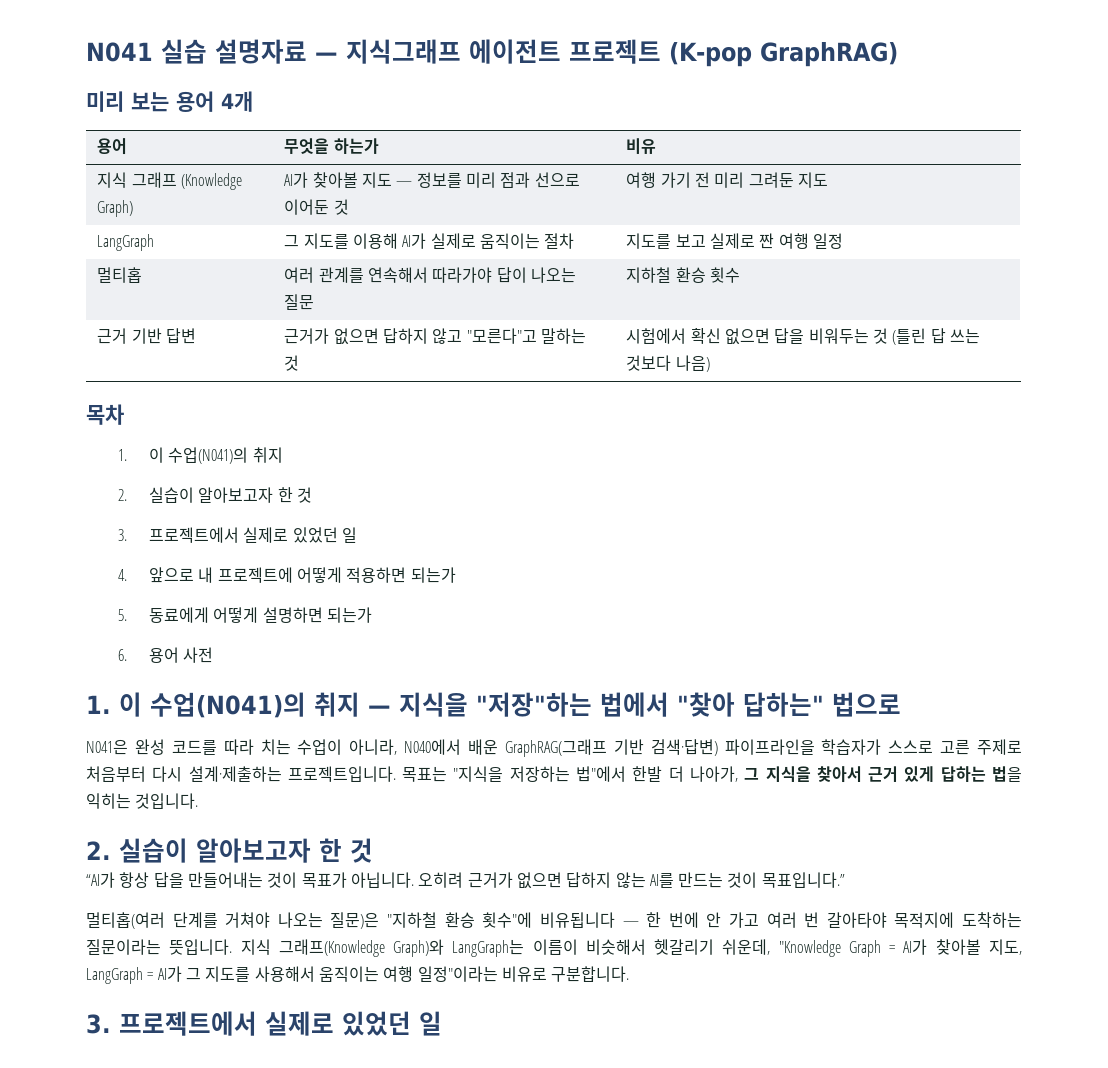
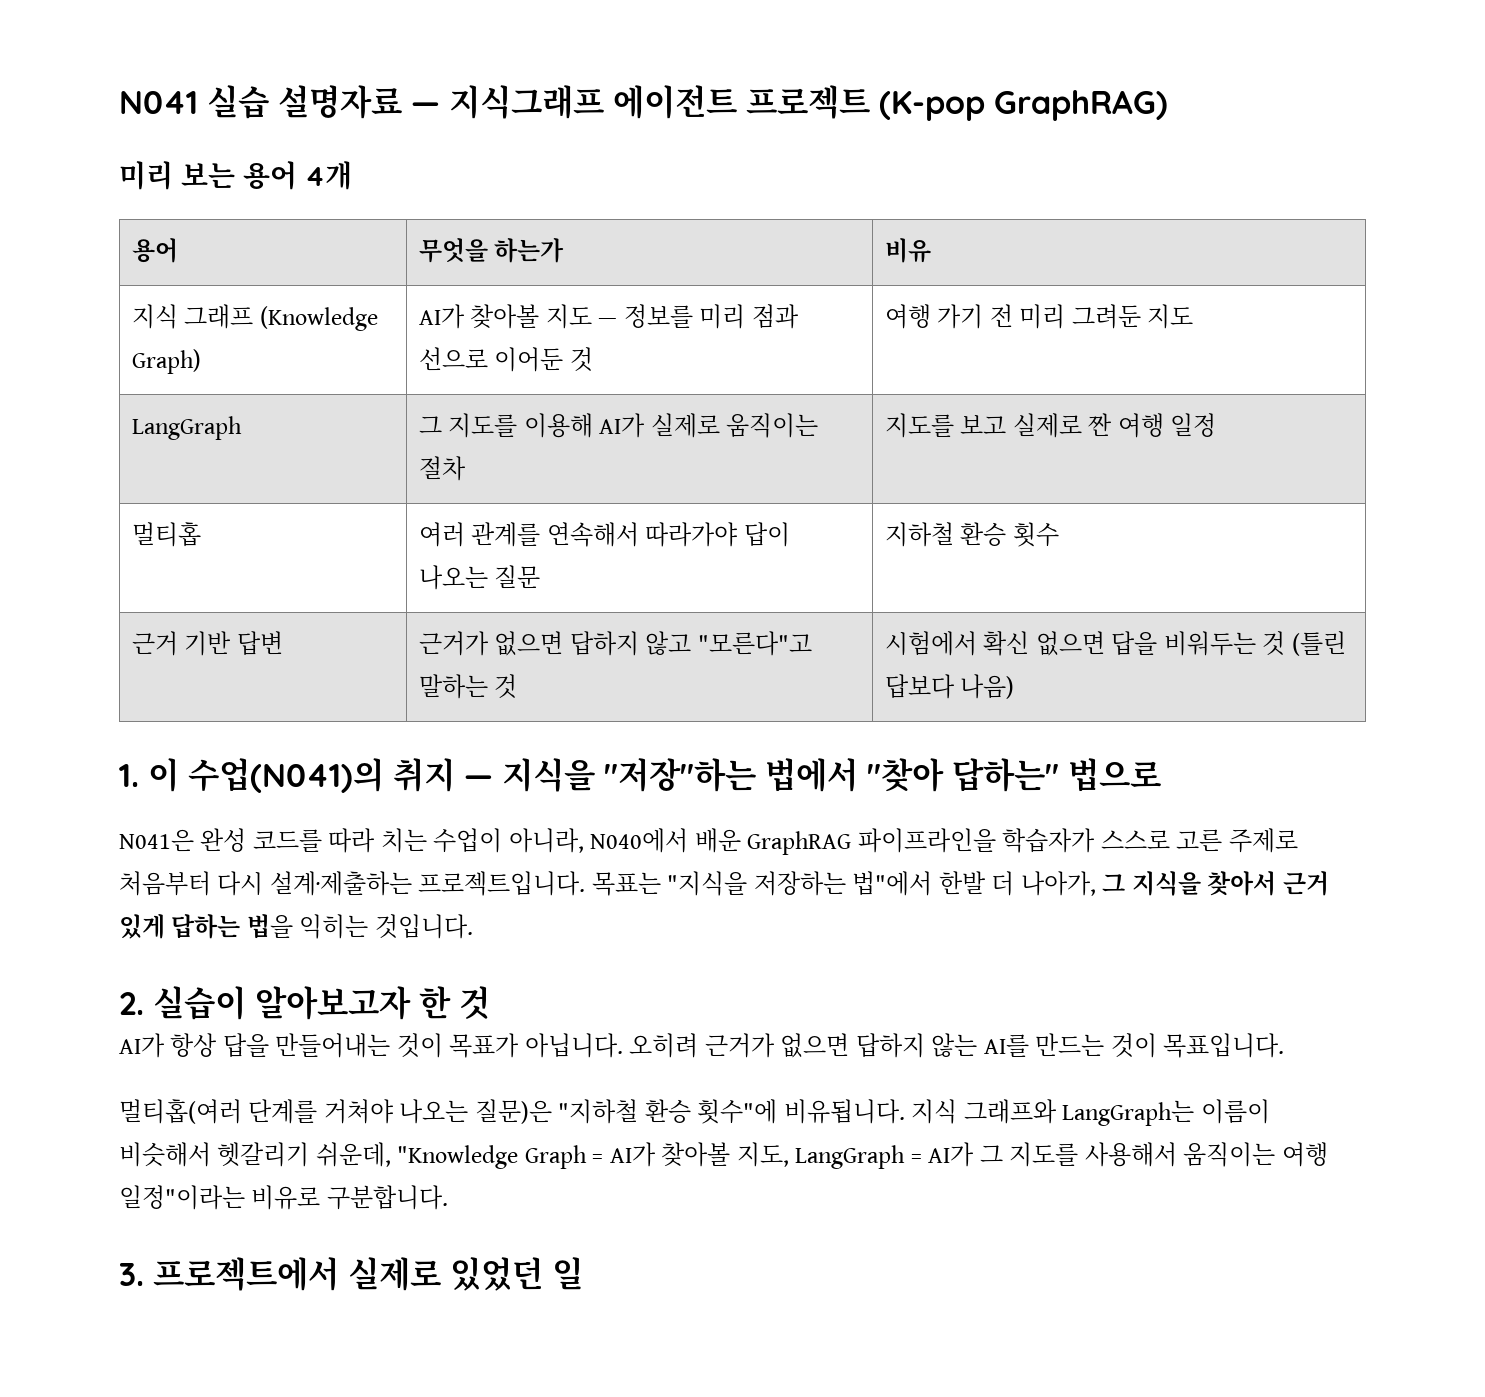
[930,328,980,344] [626,355,710,372] [86,404,124,425] [117,447,283,464] [117,487,312,503] [117,527,357,543] [117,567,456,583] [117,607,372,623] [117,647,214,663] 답 쓰는 것보다 나음) // 목차 // 1. 이 수업(N041)의 취지 // 2. 실습이 알아보고자 한 것 // 3. 프로젝트에서 실제로 있었던 일 // 4. 앞으로 내 프로젝트에 어떻게 적용하면 되는가 // 5. 동료에게 어떻게 설명하면 되는가 // 6. 용어 사전 -> [884,674,1015,699] 답보다 나음)
[504,739,718,757] GraphRAG(그래프 기반 검색·답변) -> [747,831,852,855] GraphRAG
[86,872,115,888] “AI가 -> [119,1033,165,1058] AI가
[761,872,845,888] 목표입니다.” -> [1163,1033,1285,1058] 목표입니다.
[539,912,1022,928] [86,939,445,957] 비유됩니다 — 한 번에 안 가고 여러 번 갈아타야 목적지에 도착하는 질문이라는 뜻입니다. 지식 그래프(Knowledge Graph)와 -> [783,1099,1057,1124] 비유됩니다. 지식 그래프와

